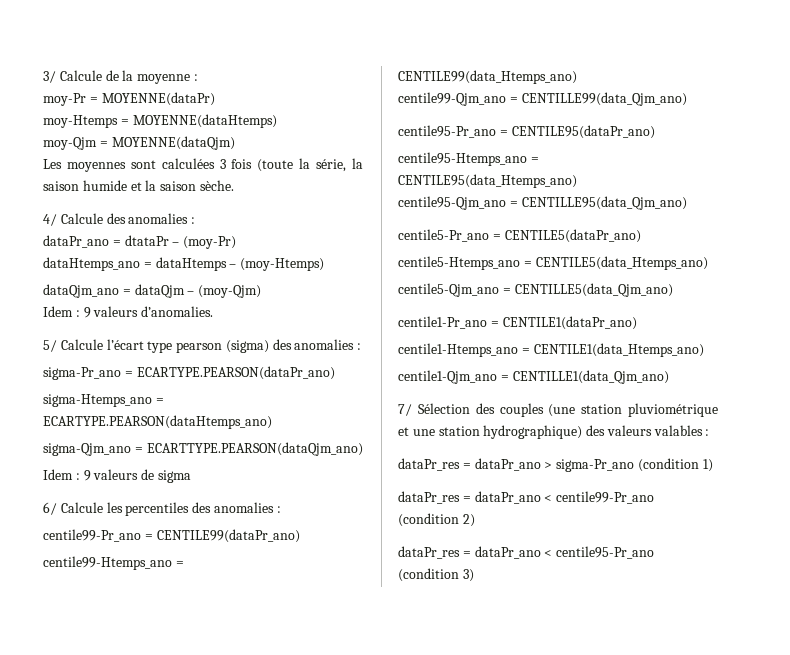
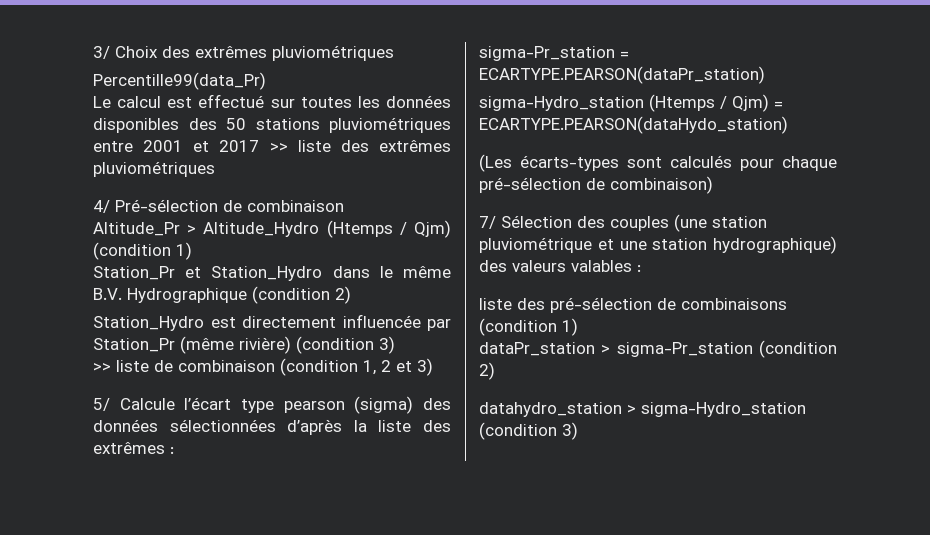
[59,70,198,84] [43,92,215,106] [43,114,277,128] [43,136,235,150] [43,158,364,172] [43,180,234,191] [43,213,196,226] [43,235,237,249] [43,257,325,271] [43,284,262,298] [43,306,214,318] Calcule de la moyenne : // moy-Pr = MOYENNE(dataPr) // moy-Htemps = MOYENNE(dataHtemps) // moy-Qjm = MOYENNE(dataQjm) // Les moyennes sont calculées 3 fois (toute la série, la saison humide et la saison sèche. // 4/ Calcule des anomalies : // dataPr_ano = dtataPr – (moy-Pr) // dataHtemps_ano = dataHtemps – (moy-Htemps) // dataQjm_ano = dataQjm – (moy-Qjm) // Idem : 9 valeurs d’anomalies. -> [115,45,394,61] [93,72,266,90] [93,94,451,108] [93,117,451,133] [93,140,451,152] [93,161,215,177] [93,199,344,213] [93,220,451,238] [93,242,192,260] [93,266,451,281] [93,286,351,304] [93,314,451,331] [93,336,395,354] [93,358,433,376] Choix des extrêmes pluviométriques // Percentille99(data_Pr) // Le calcul est effectué sur toutes les données disponibles des 50 stations pluviométriques entre 2001 et 2017 >> liste des extrêmes pluviométriques // 4/ Pré-sélection de combinaison // Altitude_Pr > Altitude_Hydro (Htemps / Qjm) (condition 1) // Station_Pr et Station_Hydro dans le même B.V. Hydrographique (condition 2) // Station_Hydro est directement influencée par Station_Pr (même rivière) (condition 3) // >> liste de combinaison (condition 1, 2 et 3)
[294,339,362,350] [43,366,335,380] [43,394,164,407] [43,415,272,429] [43,442,363,456] [43,469,191,483] [43,502,281,516] [43,529,300,543] [43,556,184,570] [398,70,577,84] [398,92,687,106] [398,125,655,139] [398,152,539,166] [398,174,577,188] [398,196,687,210] [398,229,641,243] [398,256,708,270] [398,283,673,297] [398,316,637,330] [398,343,704,357] [398,370,669,384] anomalies : // sigma-Pr_ano = ECARTYPE.PEARSON(dataPr_ano) // sigma-Htemps_ano = ECARTYPE.PEARSON(dataHtemps_ano) // sigma-Qjm_ano = ECARTTYPE.PEARSON(dataQjm_ano) // Idem : 9 valeurs de sigma // 6/ Calcule les percentiles des anomalies : // centile99-Pr_ano = CENTILE99(dataPr_ano) // centile99-Htemps_ano = CENTILE99(data_Htemps_ano) // centile99-Qjm_ano = CENTILLE99(data_Qjm_ano) // centile95-Pr_ano = CENTILE95(dataPr_ano) // centile95-Htemps_ano = CENTILE95(data_Htemps_ano) // centile95-Qjm_ano = CENTILLE95(data_Qjm_ano) // centile5-Pr_ano = CENTILE5(dataPr_ano) // centile5-Htemps_ano = CENTILE5(data_Htemps_ano) // centile5-Qjm_ano = CENTILLE5(data_Qjm_ano) // centile1-Pr_ano = CENTILE1(dataPr_ano) // centile1-Htemps_ano = CENTILE1(data_Htemps_ano) // centile1-Qjm_ano = CENTILLE1(data_Qjm_ano) -> [93,419,452,435] [93,442,174,454] [479,46,629,61] [479,66,765,84] [479,94,783,112] [479,116,788,134] [479,154,837,172] [479,176,713,194] données sélectionnées d’après la liste des extrêmes : // sigma-Pr_station = ECARTYPE.PEARSON(dataPr_station) // sigma-Hydro_station (Htemps / Qjm) = ECARTYPE.PEARSON(dataHydo_station) // (Les écarts-types sont calculés pour chaque pré-sélection de combinaison)
[398,458,713,472] [398,491,655,504] [398,513,475,527] [398,546,655,559] dataPr_res = dataPr_ano > sigma-Pr_ano (condition 1) // dataPr_res = dataPr_ano < centile99-Pr_ano (condition 2) // dataPr_res = dataPr_ano < centile95-Pr_ano -> [479,297,787,313] [479,318,578,336] [479,340,837,358] [479,362,495,380] [479,402,806,417] liste des pré-sélection de combinaisons (condition 1) // dataPr_station > sigma-Pr_station (condition 2) // datahydro_station > sigma-Hydro_station

